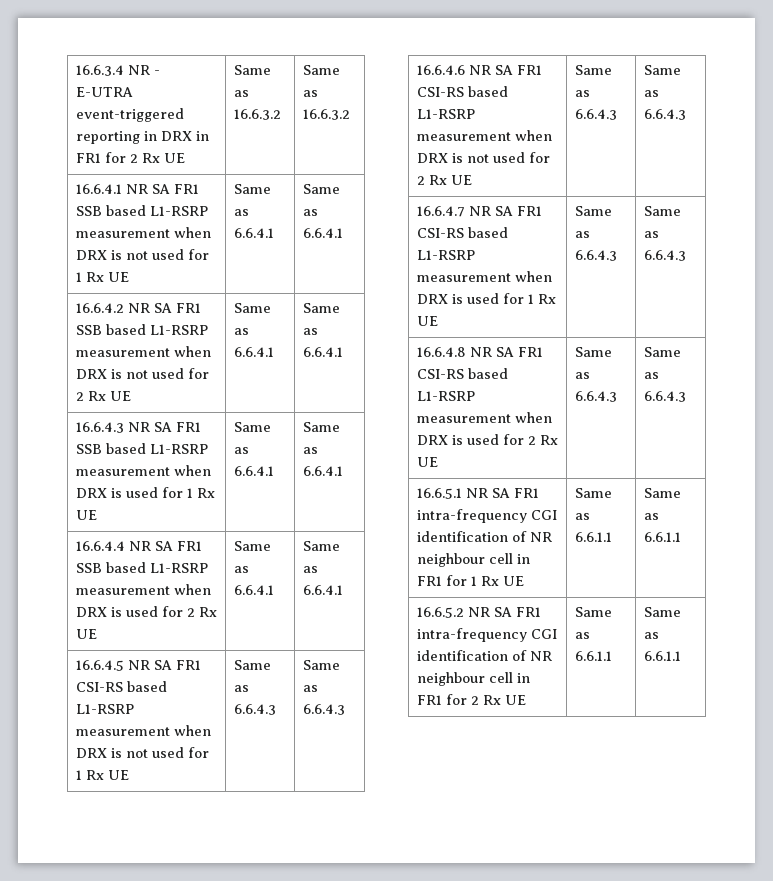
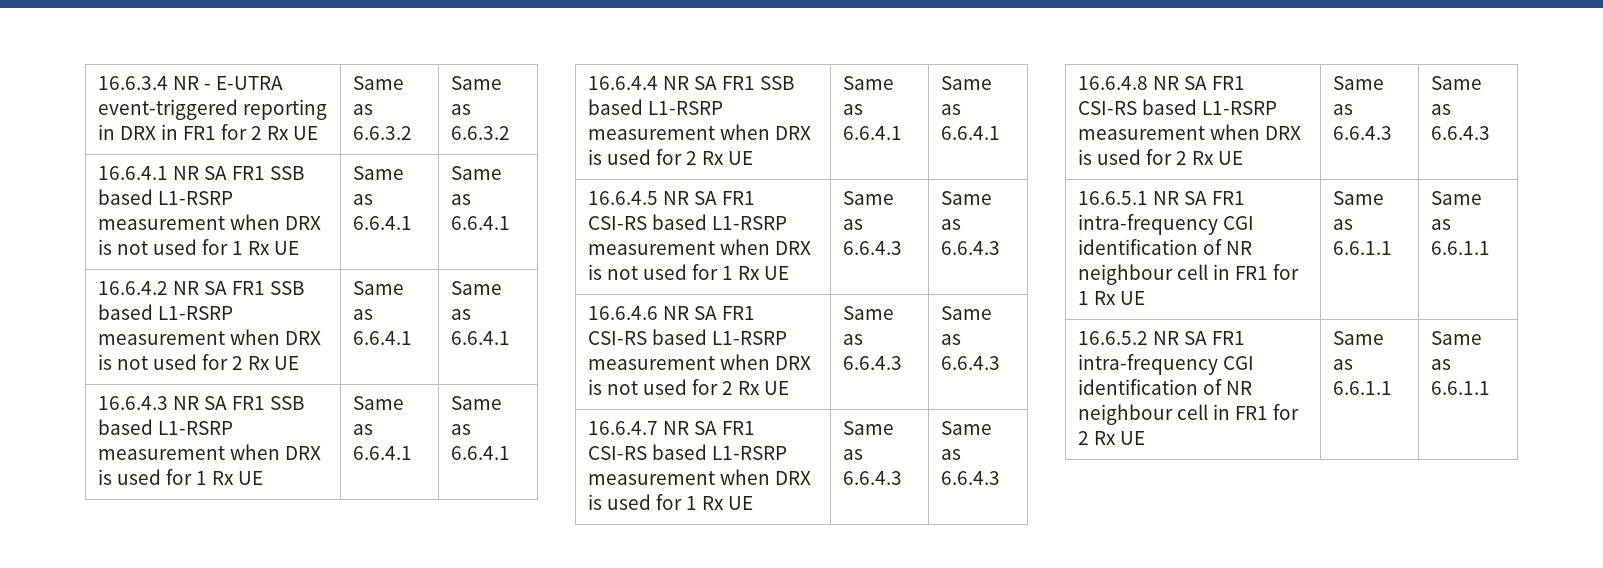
[233,109,281,120] [302,65,340,75] [302,90,318,97] [302,109,350,120] 16.6.3.2 | Same as 16.6.3.2 -> [352,126,412,140] [450,76,502,90] [450,104,471,115] [450,126,510,140] 6.6.3.2 | Same as 6.6.3.2

